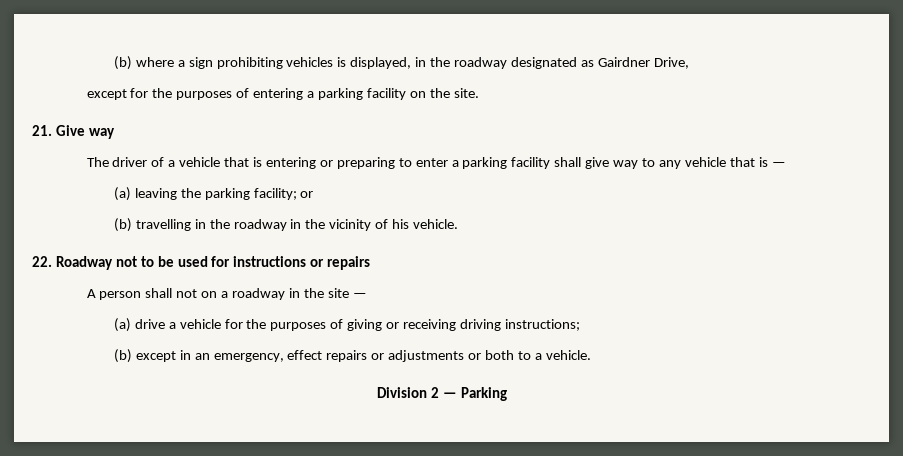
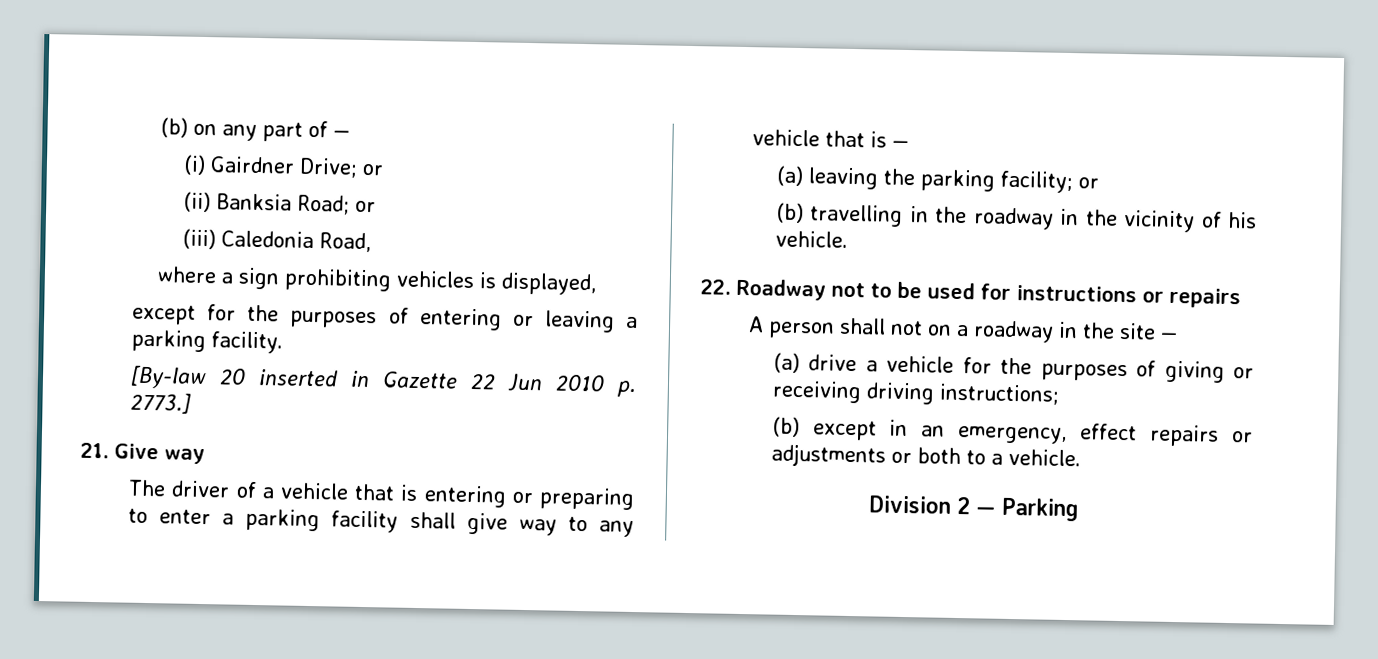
[113,56,132,70] (b) -> [159,117,350,142] [183,154,385,178] [183,191,377,215] [182,228,372,253] (b) on any part of — // (i) Gairdner Drive; or // (ii) Banksia Road; or // (iii) Caledonia Road, //
[415,57,689,69] in the roadway designated as Gairdner Drive, -> (597, 284) none
[307,88,479,100] a parking facility on the site. -> [512,310,638,333] [131,329,284,354] [130,365,637,398] [130,392,192,414] or leaving a parking facility. // [By-law 20 inserted in Gazette 22 Jun 2010 p. 2773.]

